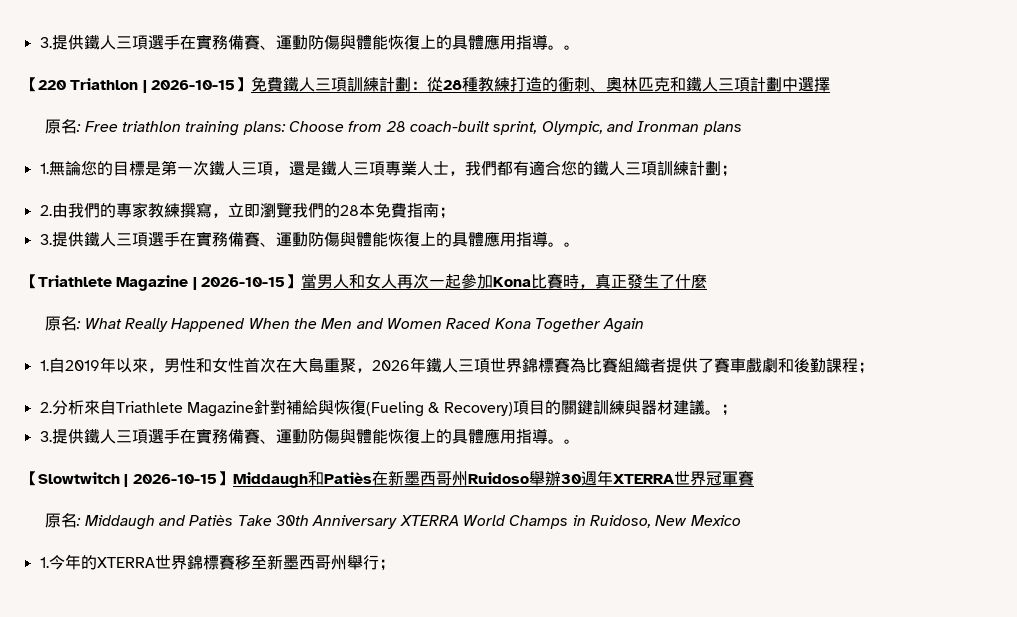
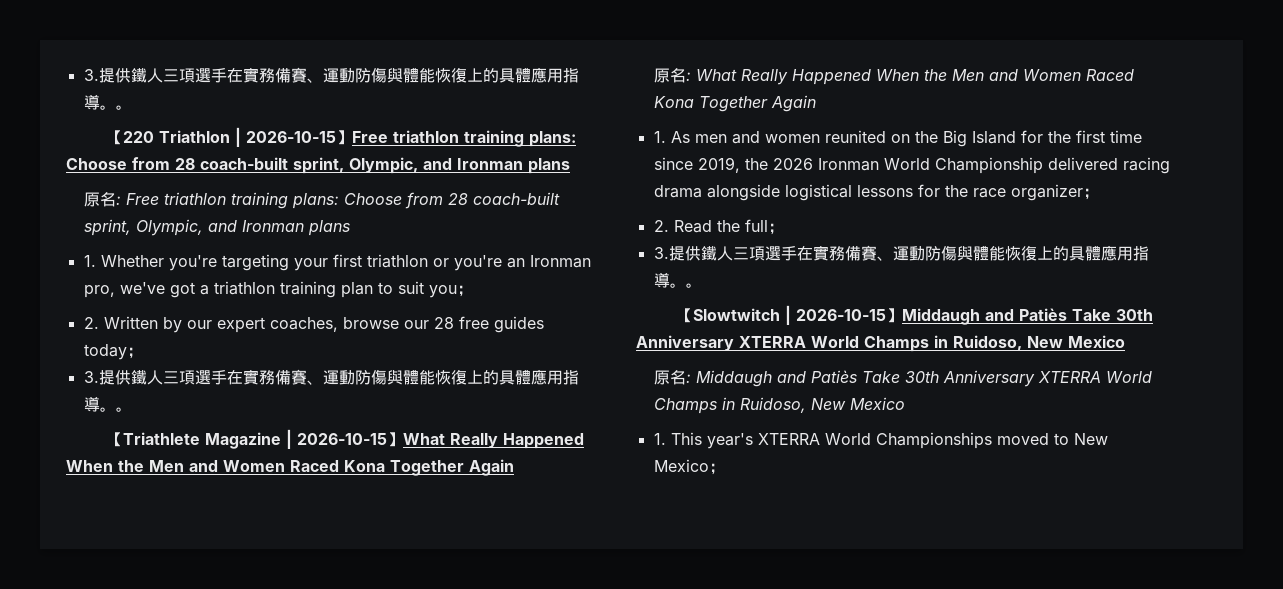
[250,76,830,92] 免費鐵人三項訓練計劃：從28種教練打造的衝刺、奧林匹克和鐵人三項計劃中選擇 -> [352,130,577,147] [66,157,570,174] Free triathlon training plans: Choose from 28 coach-built sprint, Olympic, and Ironman plans
[48,160,737,177] [39,202,439,218] 無論您的目標是第一次鐵人三項，還是鐵人三項專業人士，我們都有適合您的鐵人三項訓練計劃； // 2.由我們的專家教練撰寫，立即瀏覽我們的28本免費指南 -> [100,254,591,271] [83,281,473,298] [83,316,544,333] [83,344,127,360] Whether you're targeting your first triathlon or you're an Ironman pro, we've got a triathlon training plan to suit you； // 2. Written by our expert coaches, browse our 28 free guides today
[300,273,707,289] 當男人和女人再次一起參加Kona比賽時，真正發生了什麼 -> [403,433,585,449] [66,459,514,476] What Really Happened When the Men and Women Raced Kona Together Again
[48,357,874,374] [39,399,721,417] 自2019年以來，男性和女性首次在大島重聚，2026年鐵人三項世界錦標賽為比賽組織者提供了賽車戲劇和後勤課程； // 2.分析來自Triathlete Magazine針對補給與恢復(Fueling & Recovery)項目的關鍵訓練與器材建議。 -> [670,130,1142,147] [653,157,1170,174] [653,184,1099,201] [653,219,768,233] As men and women reunited on the Big Island for the first time since 2019, the 2026 Ironman World Championship delivered racing drama alongside logistical lessons for the race organizer； // 2. Read the full
[307,470,754,486] 和Patiès在新墨西哥州Ruidoso舉辦30週年XTERRA世界冠軍賽 -> [985,308,1154,321] [636,335,1125,352] and Patiès Take 30th Anniversary XTERRA World Champs in Ruidoso, New Mexico
[48,554,379,570] 今年的XTERRA世界錦標賽移至新墨西哥州舉行 -> [670,432,1108,449] [653,459,709,472] This year's XTERRA World Championships moved to New Mexico

